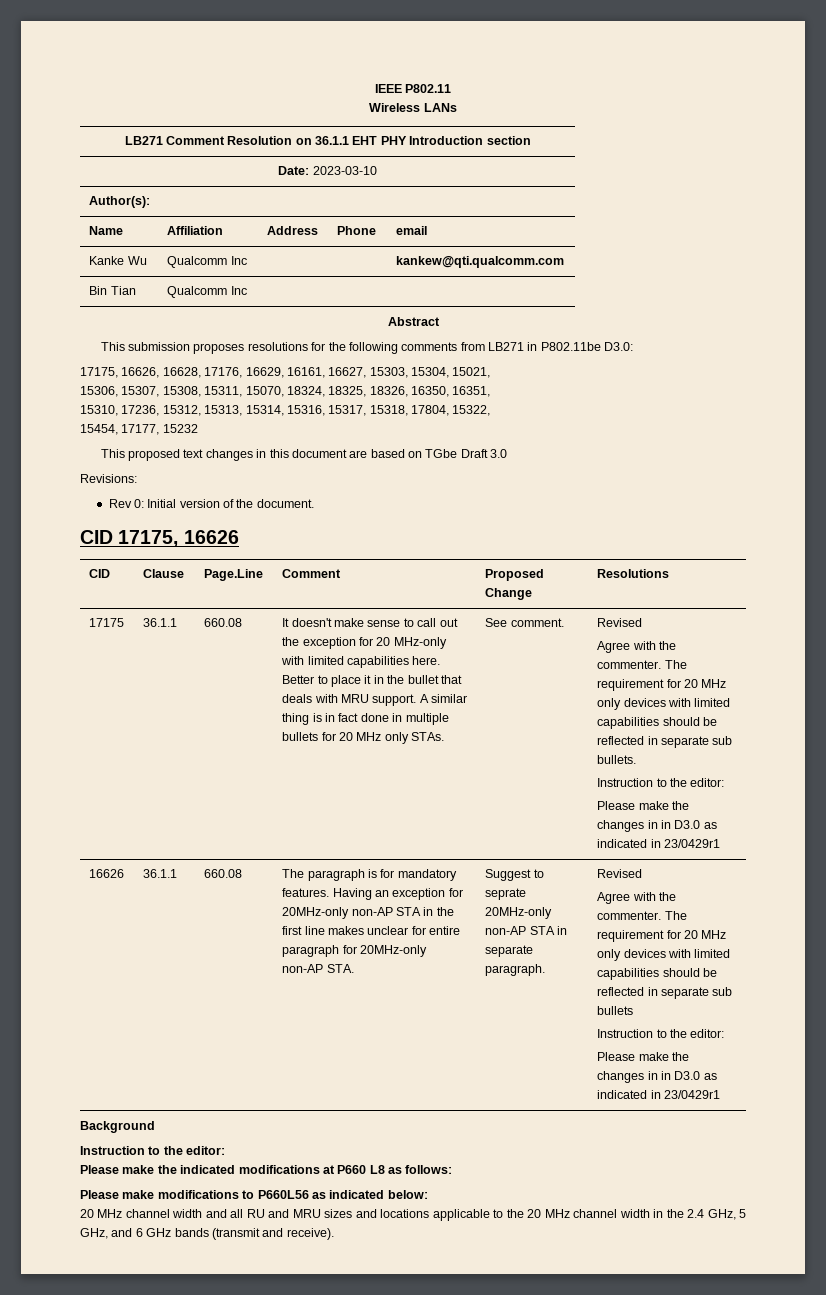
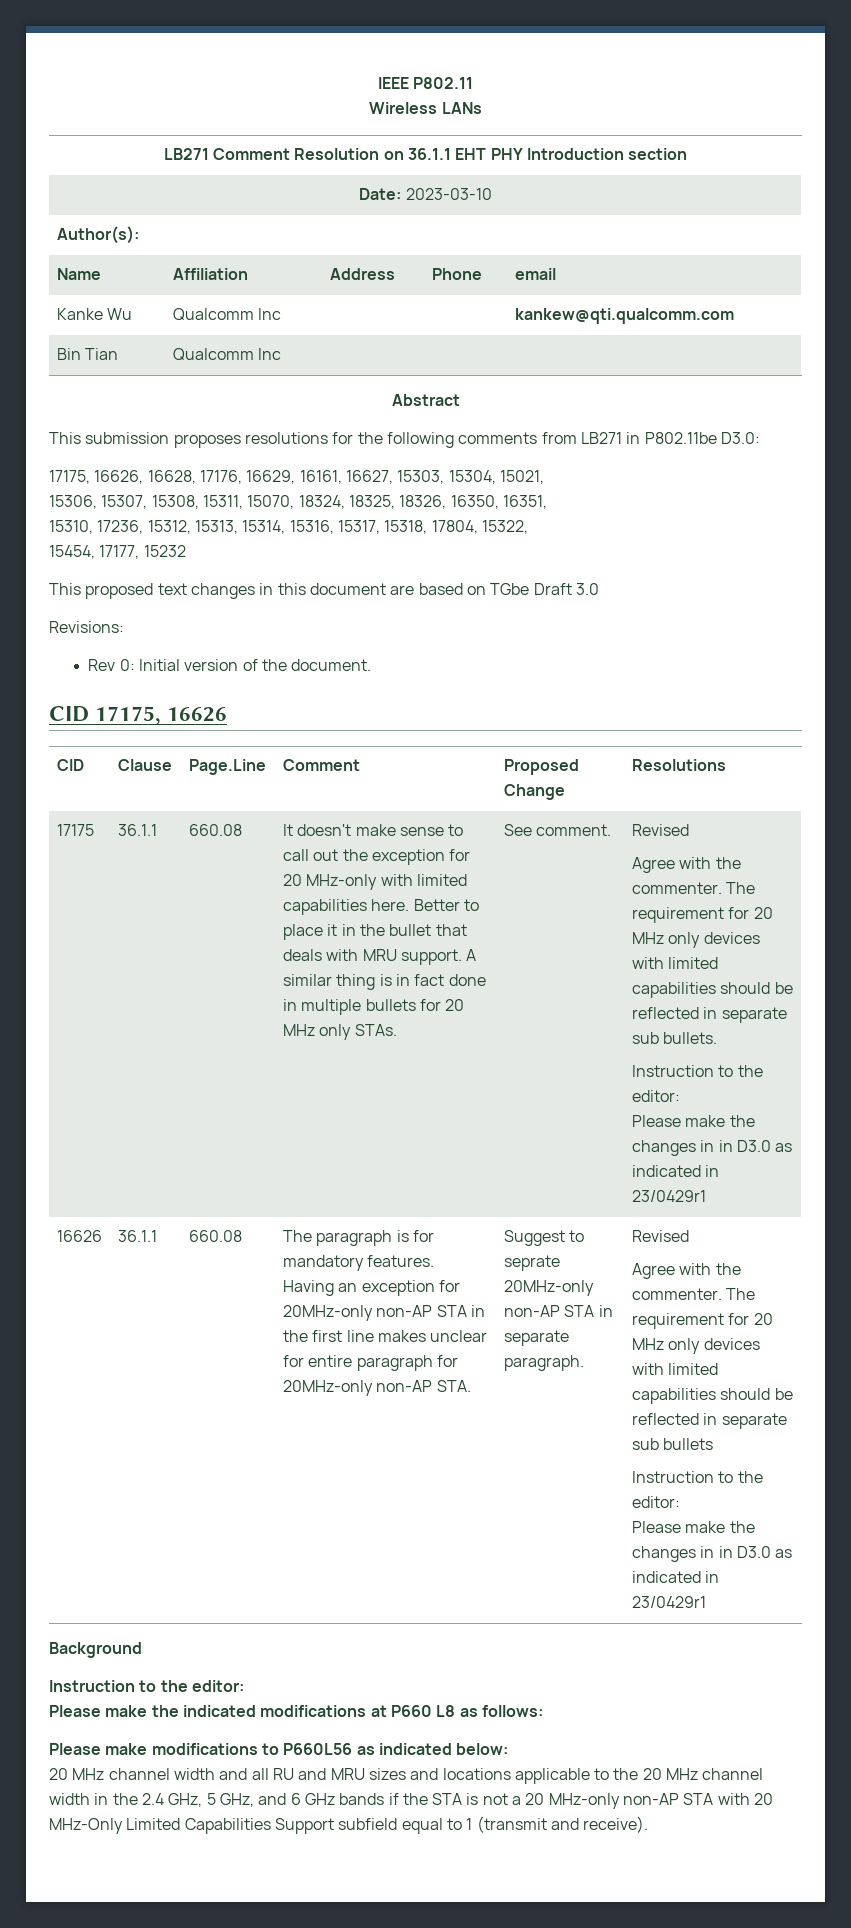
(209, 1232) none -> [388,1793,774,1809] [49,1818,473,1834] if the STA is not a 20 MHz-only non-AP STA with 20 MHz-Only Limited Capabilities Support subfield equal to 1

